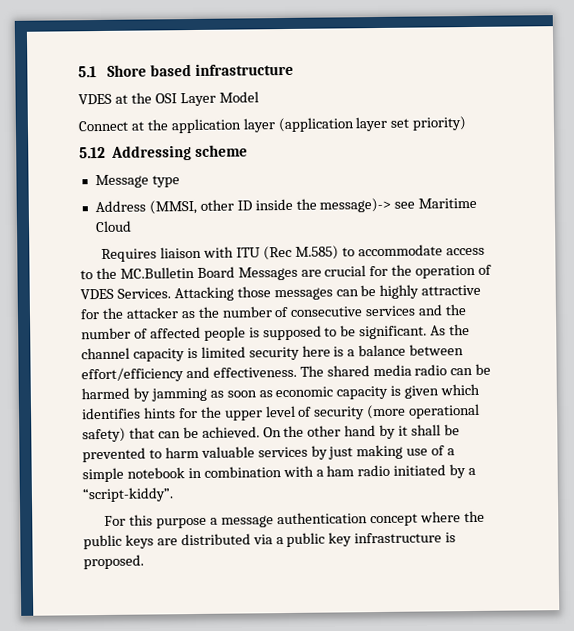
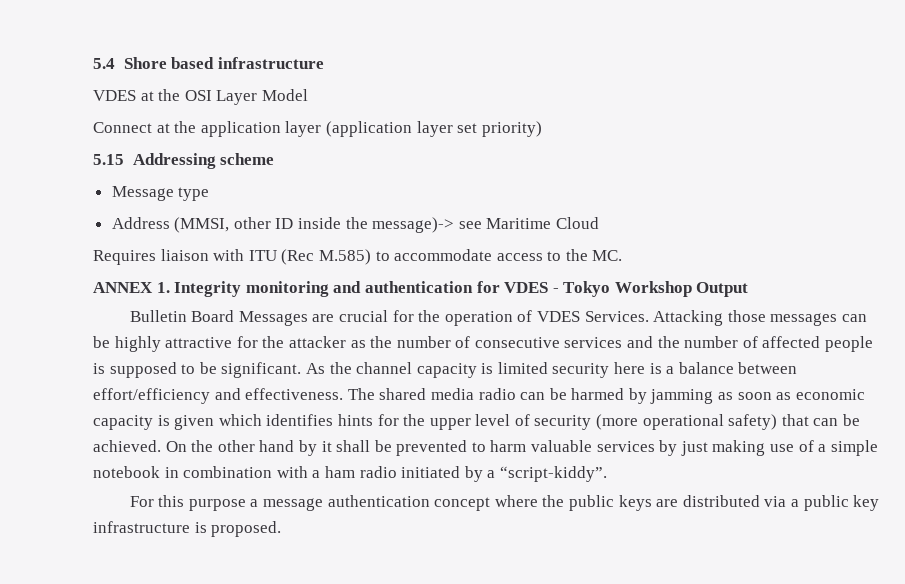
[78,66,97,78] 5.1 -> [93,58,115,69] 5.4
[79,146,106,159] 5.12 -> [93,154,124,165] 5.15
[119,266,195,279] MC.Bulletin -> [592,250,623,261] [93,281,749,297] [129,310,187,322] MC. // ANNEX 1. Integrity monitoring and authentication for VDES - Tokyo Workshop Output // Bulletin

